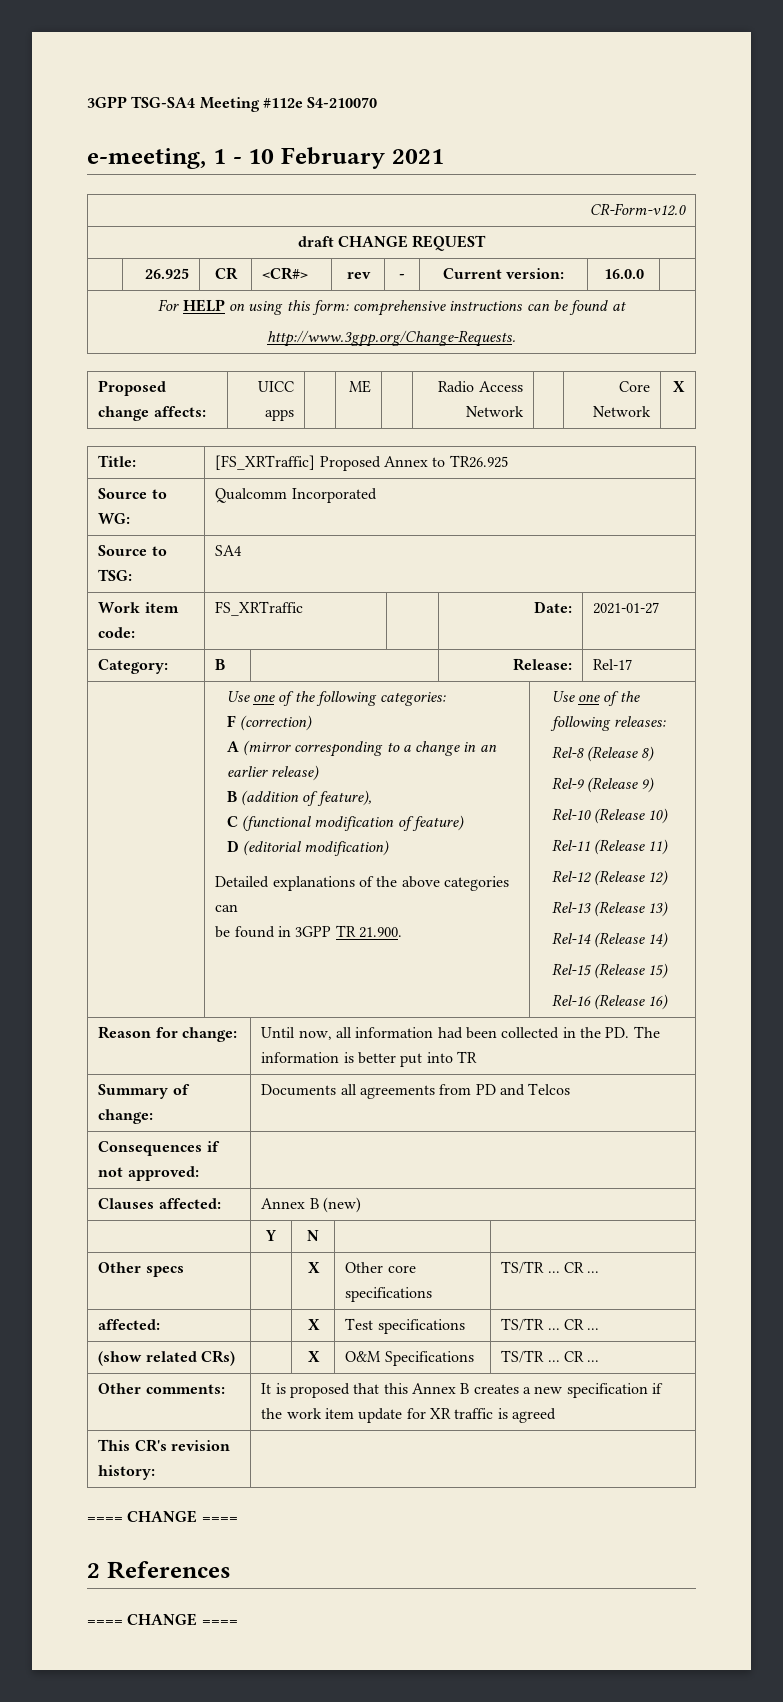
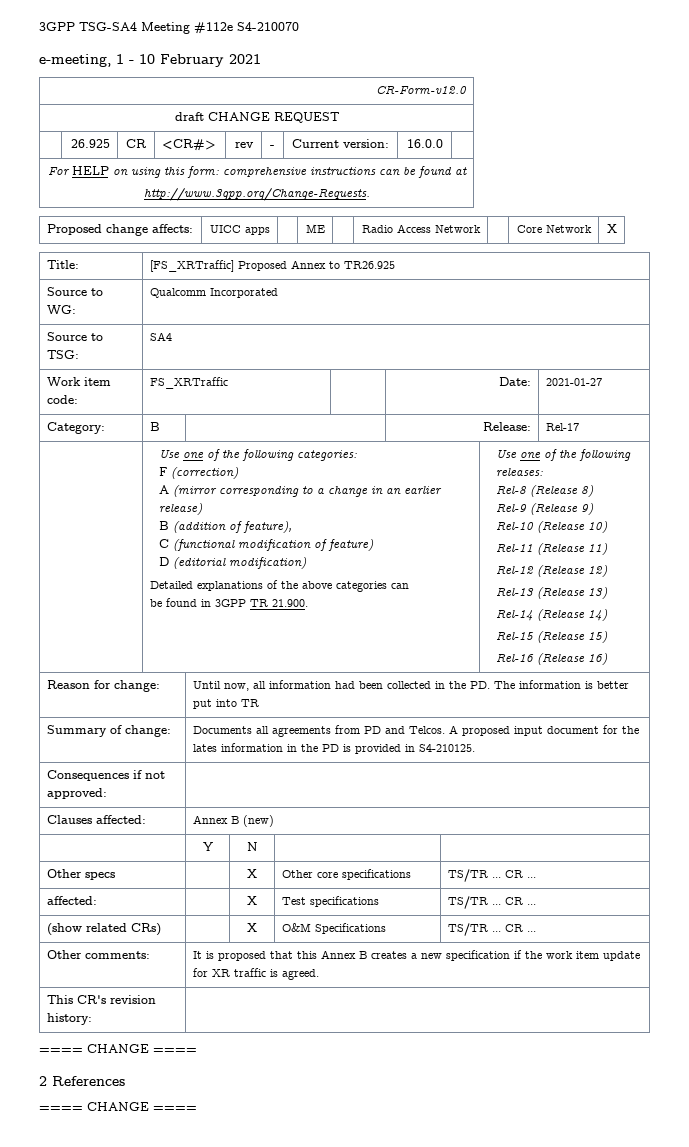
[528,1083,571,1095] Telcos -> [408,725,639,736] [192,743,475,754] Telcos. A proposed input document for the lates information in the PD is provided in S4-210125.
[511,1408,556,1423] agreed -> [281,969,319,980] agreed.

